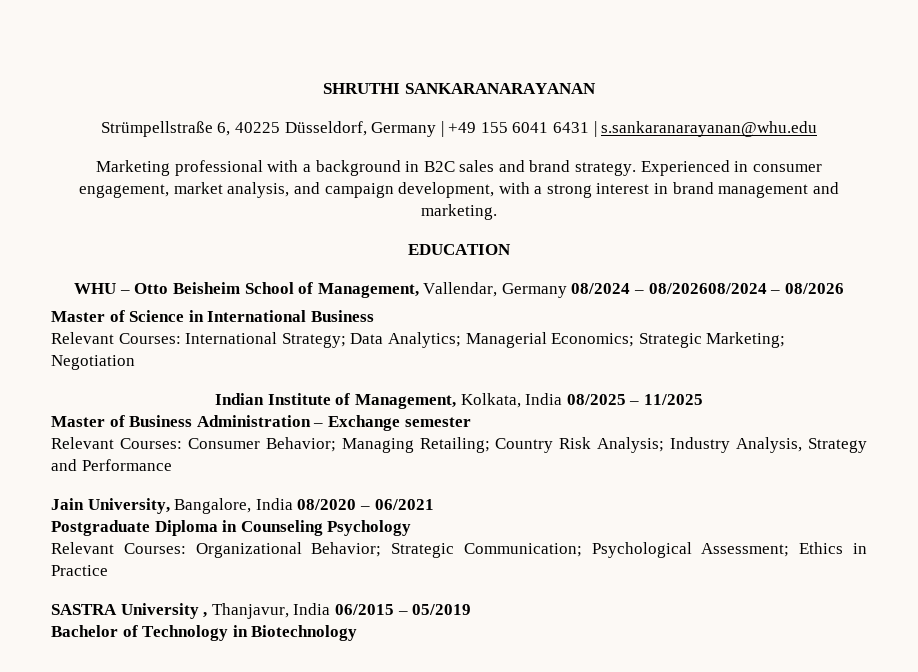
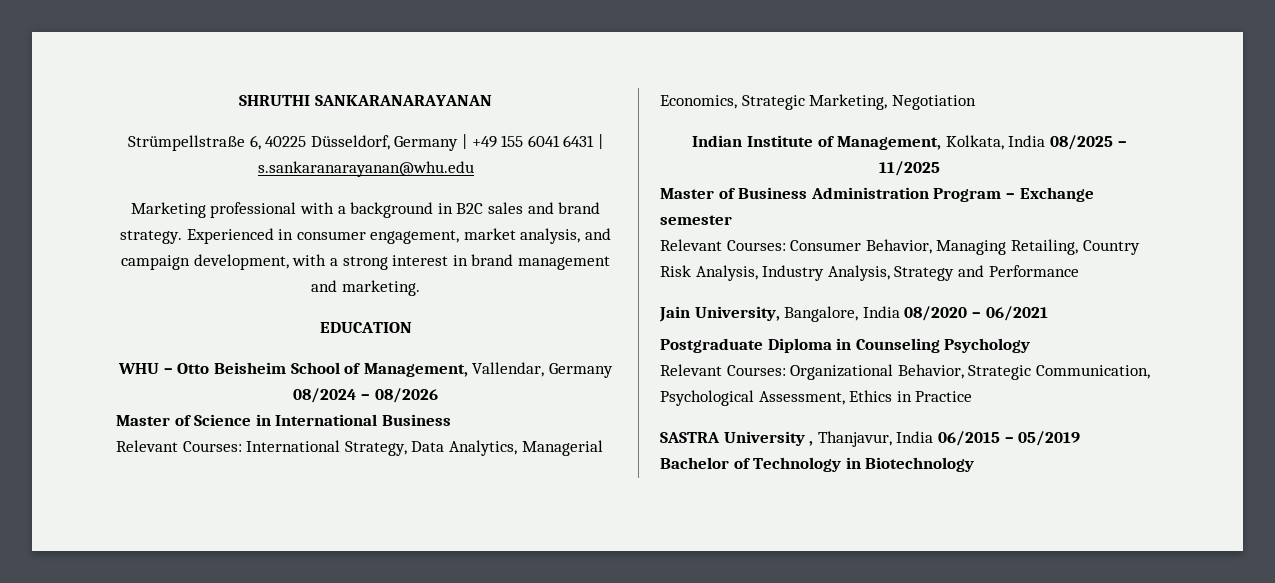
[648,283,781,294] 08/202608/2024 – -> (370, 397) none
[281,332,786,348] Strategy; Data Analytics; Managerial Economics; Strategic Marketing; -> [344,440,603,456] [660,94,888,110] Strategy, Data Analytics, Managerial Economics, Strategic Marketing,
(311, 421) none -> [933,188,1002,202] Program
[265,437,490,453] Behavior; Managing Retailing; -> [865,239,1078,255] Behavior, Managing Retailing,
[597,437,665,453] Analysis; -> [695,265,758,281] Analysis,
[311,542,790,558] Behavior; Strategic Communication; Psychological Assessment; -> [897,364,1150,380] [660,390,845,406] Behavior, Strategic Communication, Psychological Assessment,

